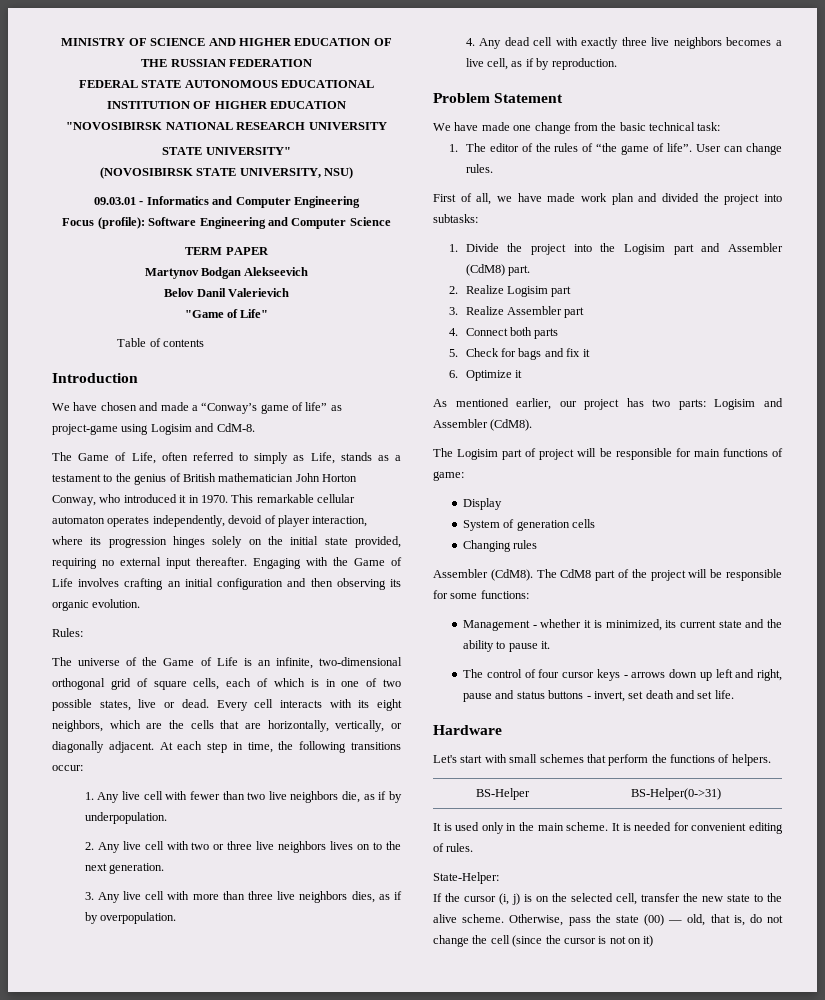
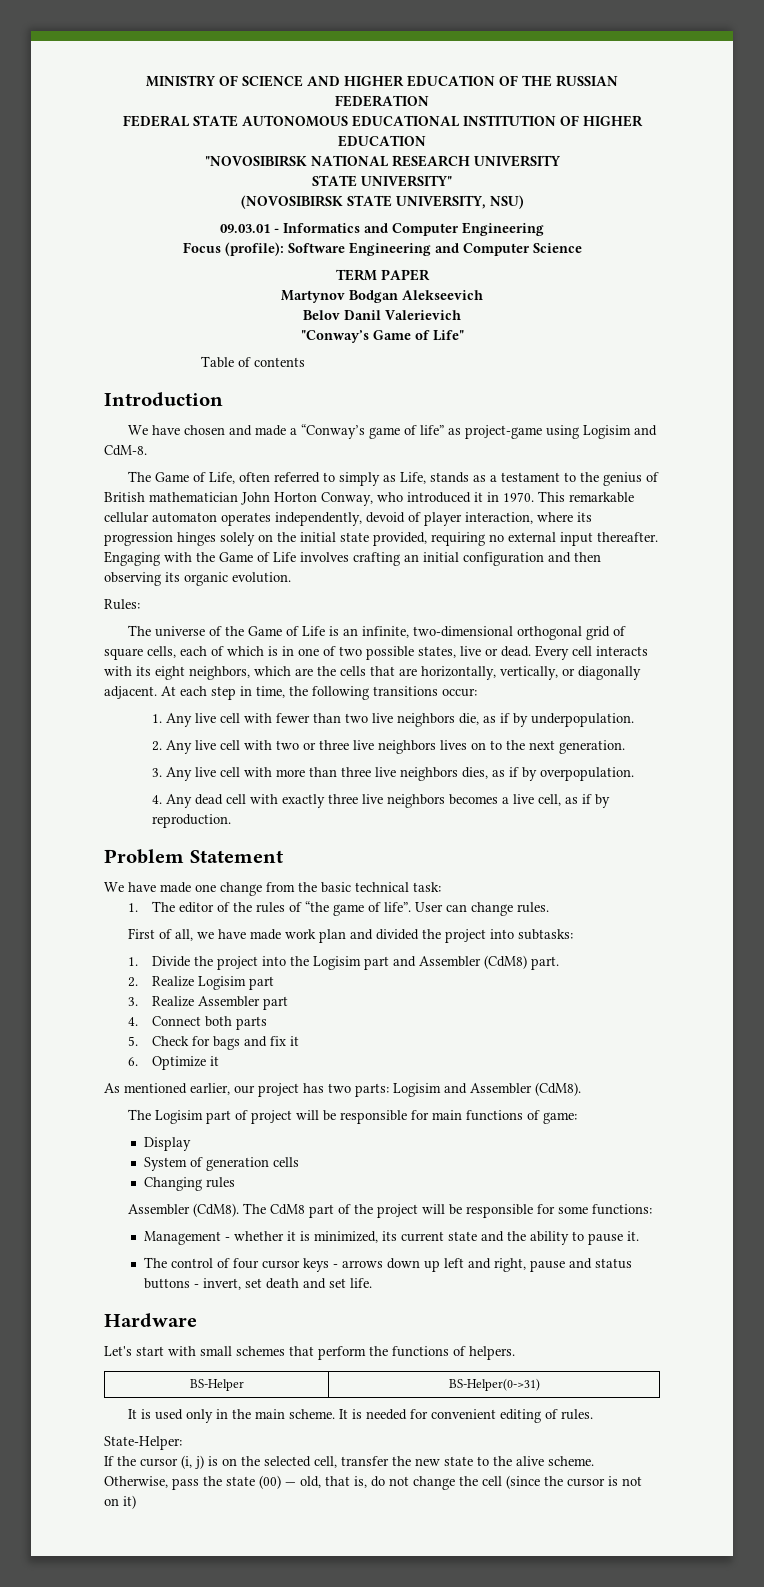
[184,310,224,318] "Game -> [300,330,411,343] "Conway’s Game

